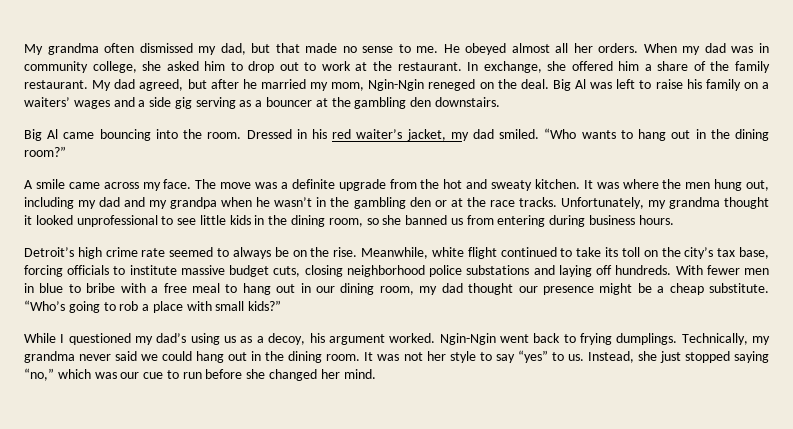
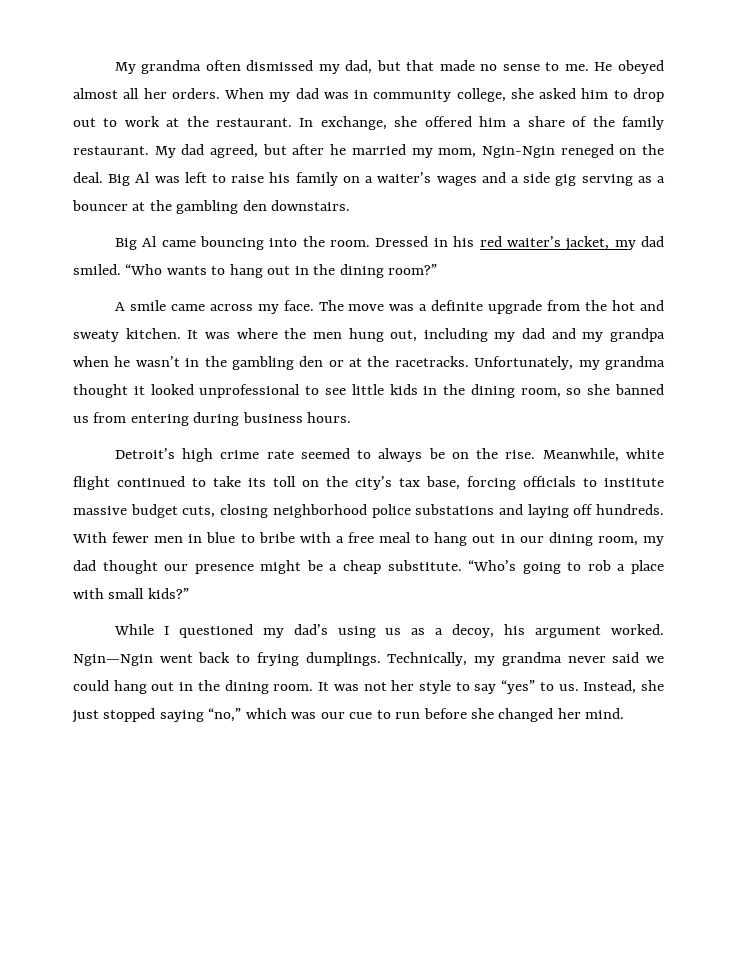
[24,97,70,107] waiters’ -> [377,172,432,183] waiter’s
[489,197,557,207] race tracks. -> [394,356,469,367] racetracks.
[439,333,496,345] Ngin-Ngin -> [73,654,153,666] Ngin—Ngin

